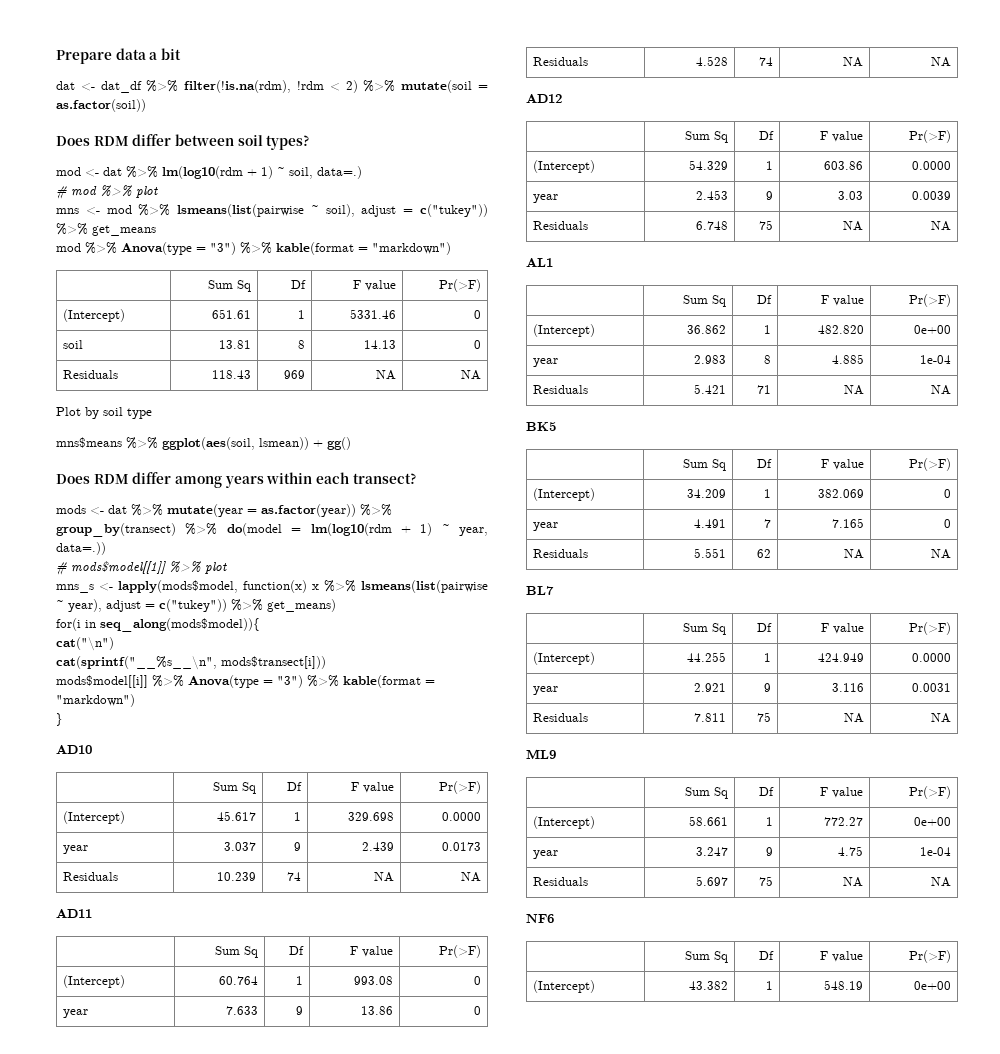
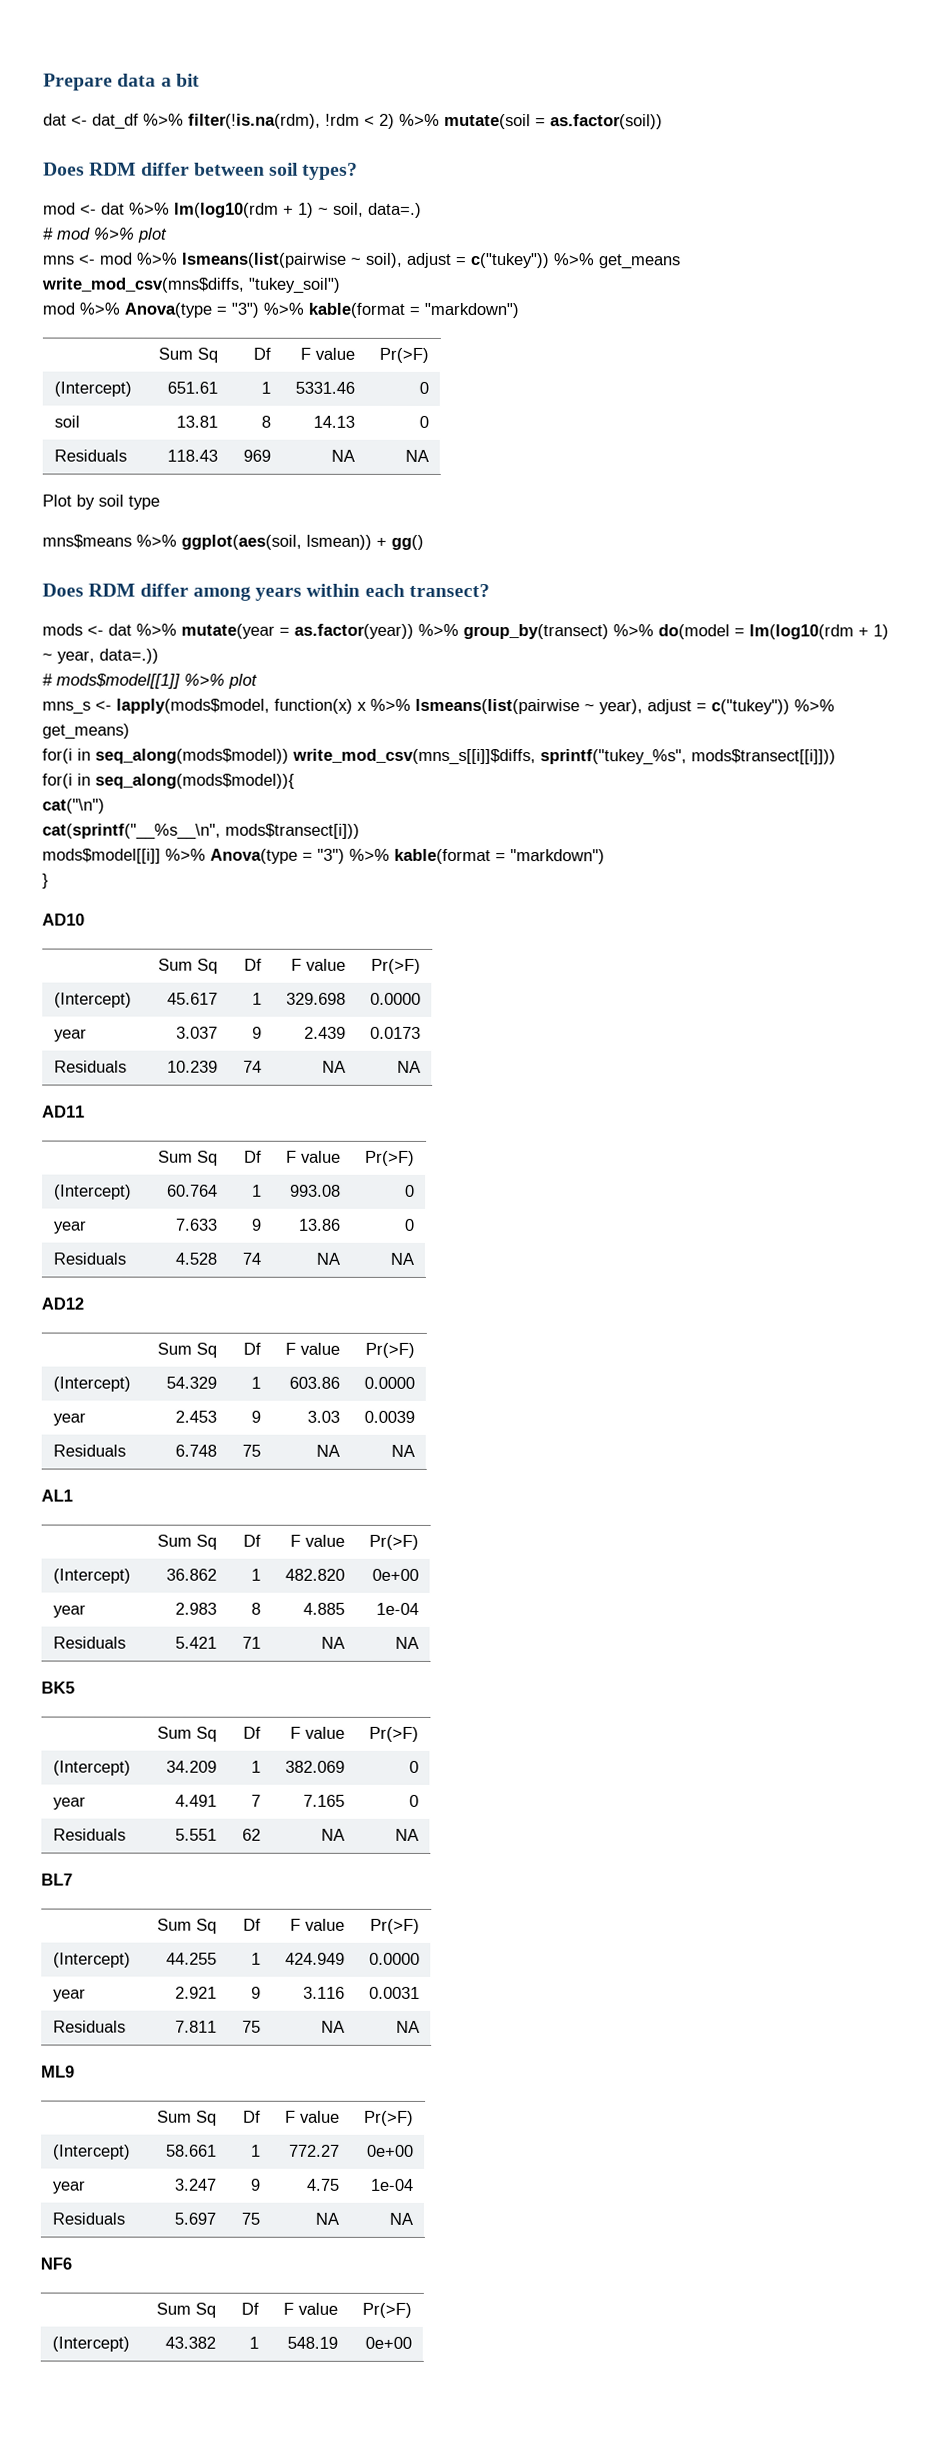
(156, 230) none -> [41,277,340,294] // write_mod_csv(mns$diffs, "tukey_soil")
(336, 605) none -> [42,748,836,766] // for(i in seq_along(mods$model)) write_mod_csv(mns_s[[i]]$diffs, sprintf("tukey_%s", mods$transect[[i]]))

